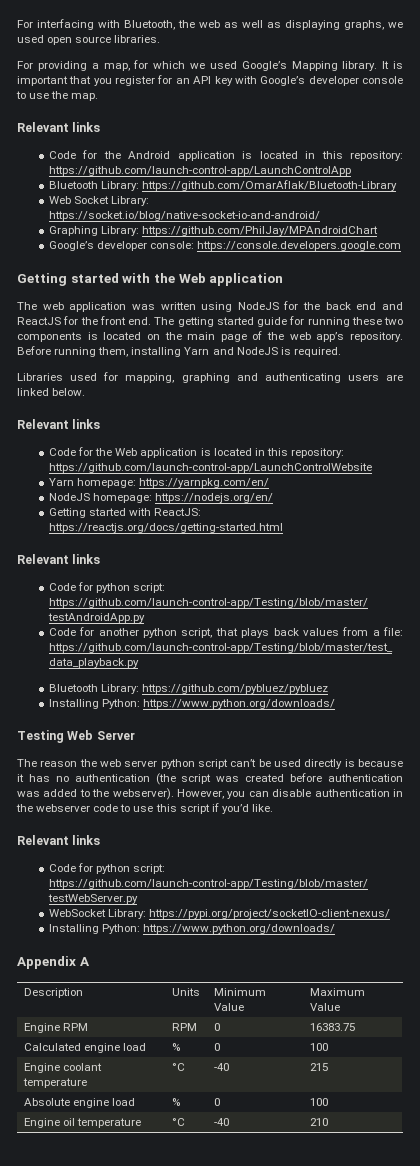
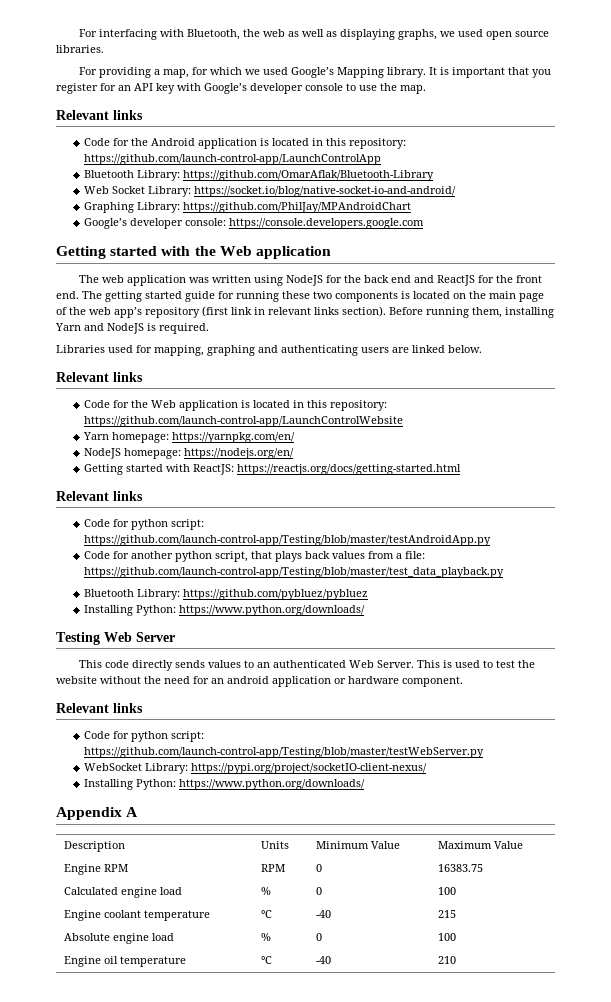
[349,332,403,342] repository. -> [145,306,386,318] repository (first link in relevant links section).
[17,759,403,769] [17,773,403,785] [17,788,403,800] [16,803,273,814] The reason the web server python script can’t be used directly is because it has no authentication (the script was created before authentication was added to the webserver). However, you can disable authentication in the webserver code to use this script if you’d like. -> [79,660,536,671] [56,676,463,687] This code directly sends values to an authenticated Web Server. This is used to test the website without the need for an android application or hardware component.

